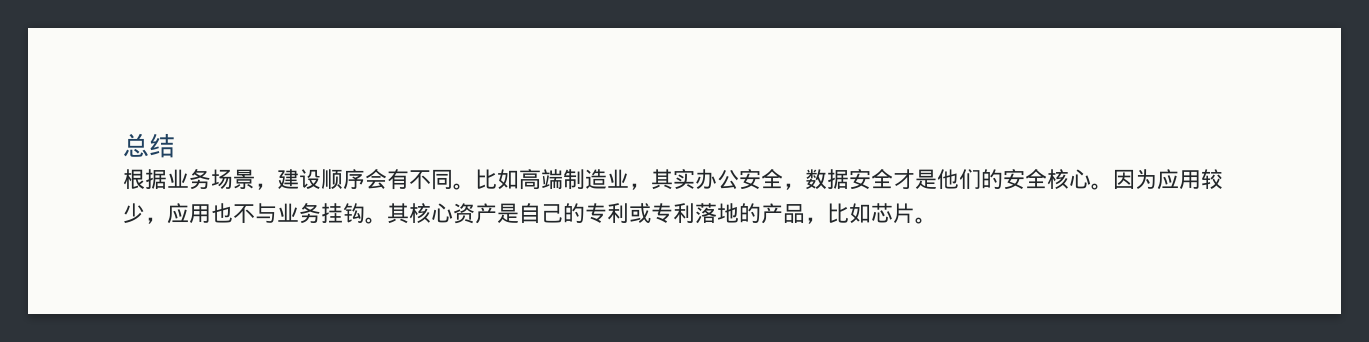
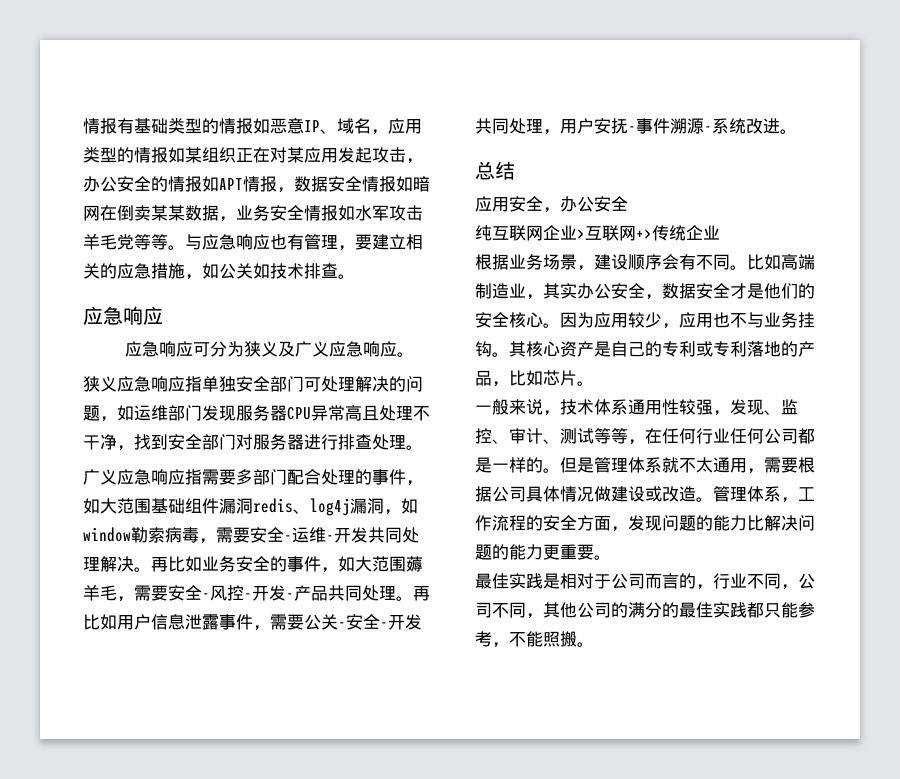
[123,133,175,158] 总结 -> [83,118,422,135] [83,147,423,164] [83,176,430,193] [83,205,423,222] [83,234,423,251] [83,263,355,280] [83,306,163,325] [125,341,415,357] [83,376,423,392] [83,405,430,422] [83,434,423,451] [83,469,423,486] [83,498,418,516] [83,527,419,544] [83,556,423,573] [83,585,430,602] [83,614,422,631] [475,118,797,135] [475,161,515,180] [475,196,628,213] [475,225,720,241] 情报有基础类型的情报如恶意IP、域名，应用类型的情报如某组织正在对某应用发起攻击，办公安全的情报如APT情报，数据安全情报如暗网在倒卖某某数据，业务安全情报如水军攻击羊毛党等等。与应急响应也有管理，要建立相关的应急措施，如公关如技术排查。 // 应急响应 // 应急响应可分为狭义及广义应急响应。 // 狭义应急响应指单独安全部门可处理解决的问题，如运维部门发现服务器CPU异常高且处理不干净，找到安全部门对服务器进行排查处理。 // 广义应急响应指需要多部门配合处理的事件，如大范围基础组件漏洞redis、log4j漏洞，如window勒索病毒，需要安全-运维-开发共同处理解决。再比如业务安全的事件，如大范围薅羊毛，需要安全-风控-开发-产品共同处理。再比如用户信息泄露事件，需要公关-安全-开发共同处理，用户安抚-事件溯源-系统改进。 // 总结 // 应用安全，办公安全 // 纯互联网企业>互联网+>传统企业
(937, 220) none -> [475,399,798,416] [475,428,815,445] [475,457,815,474] [475,486,815,503] [475,515,815,532] [475,544,611,560] [475,573,815,590] [475,602,815,619] [475,631,594,648] // 一般来说，技术体系通用性较强，发现、监控、审计、测试等等，在任何行业任何公司都是一样的。但是管理体系就不太通用，需要根据公司具体情况做建设或改造。管理体系，工作流程的安全方面，发现问题的能力比解决问题的能力更重要。 // 最佳实践是相对于公司而言的，行业不同，公司不同，其他公司的满分的最佳实践都只能参考，不能照搬。

